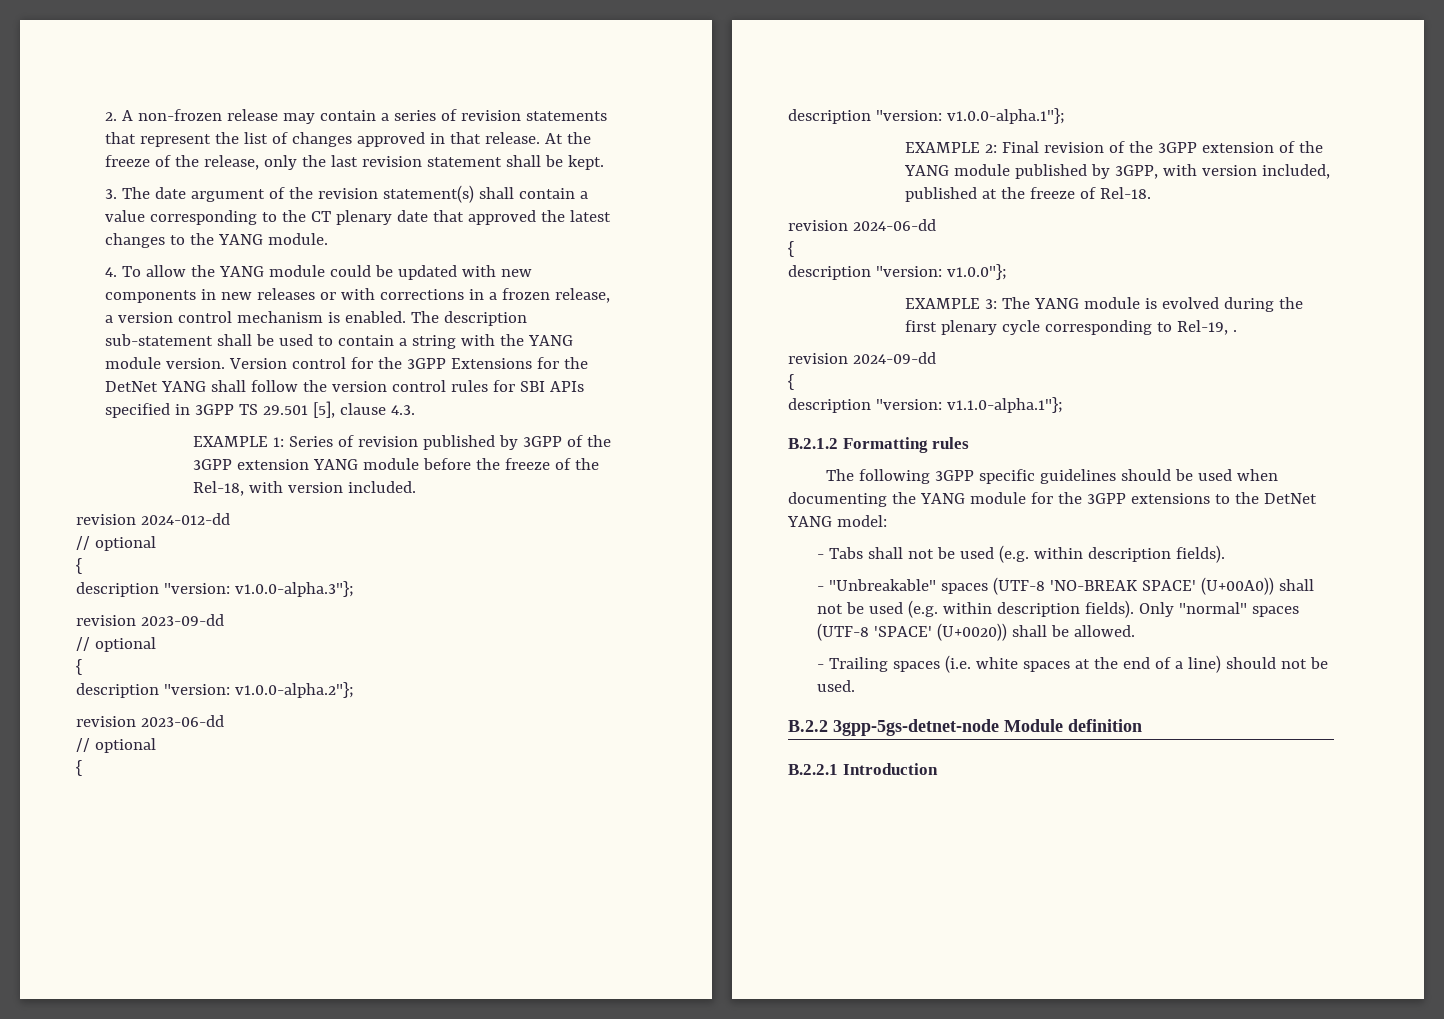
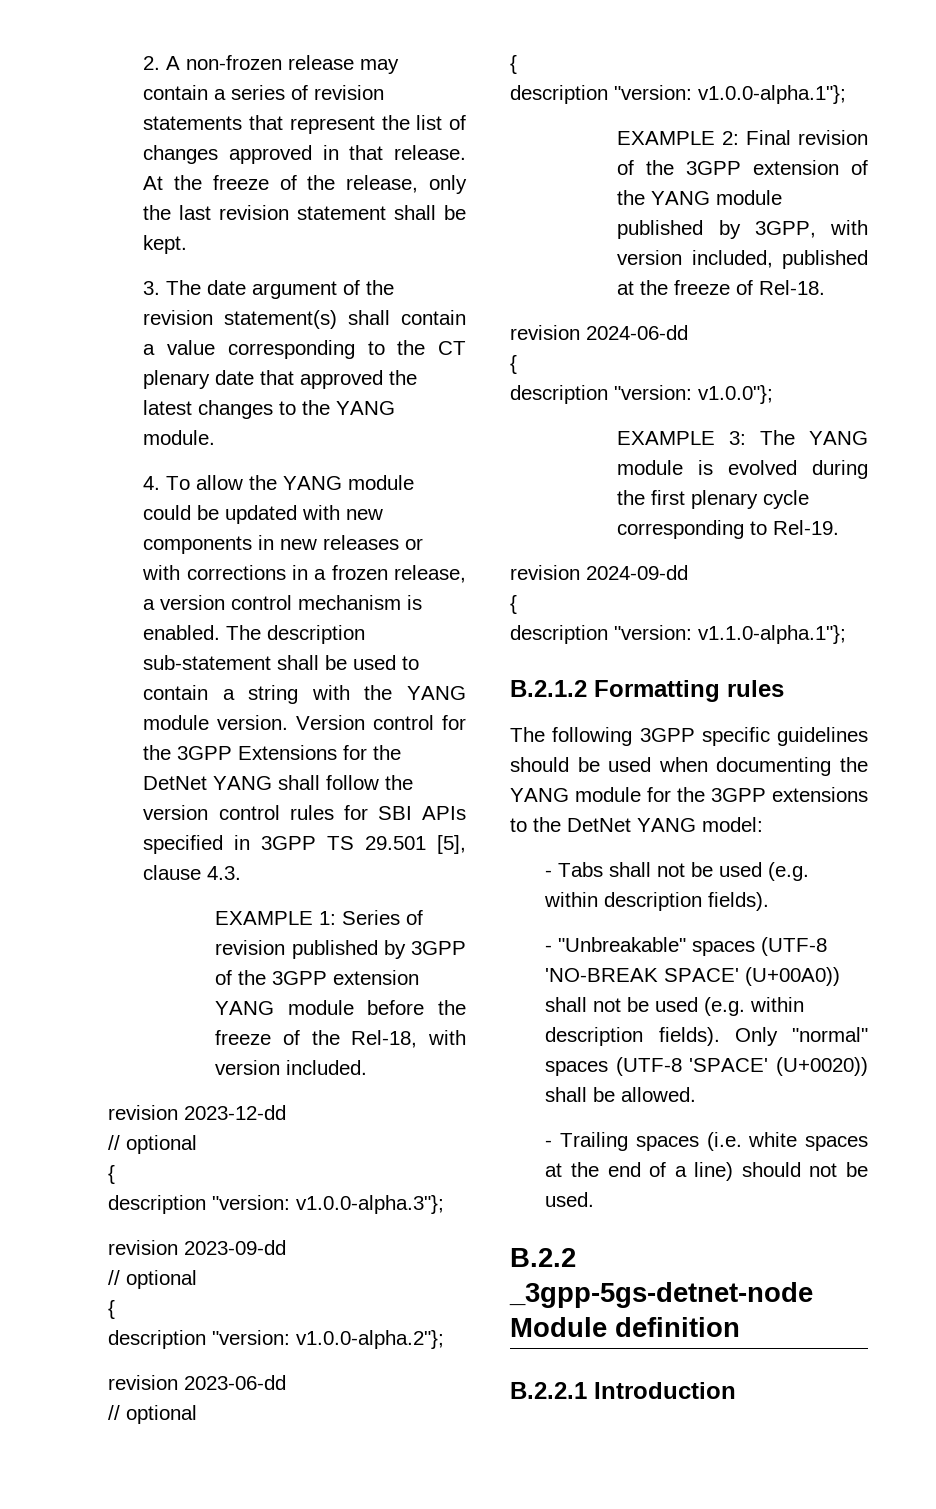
[140,513,230,525] 2024-012-dd -> [184,1105,286,1120] 2023-12-dd
[1177,320,1238,335] Rel-19, . -> [773,520,840,535] Rel-19.
[833,719,999,736] 3gpp-5gs-detnet-node -> [509,1282,813,1308] _3gpp-5gs-detnet-node

